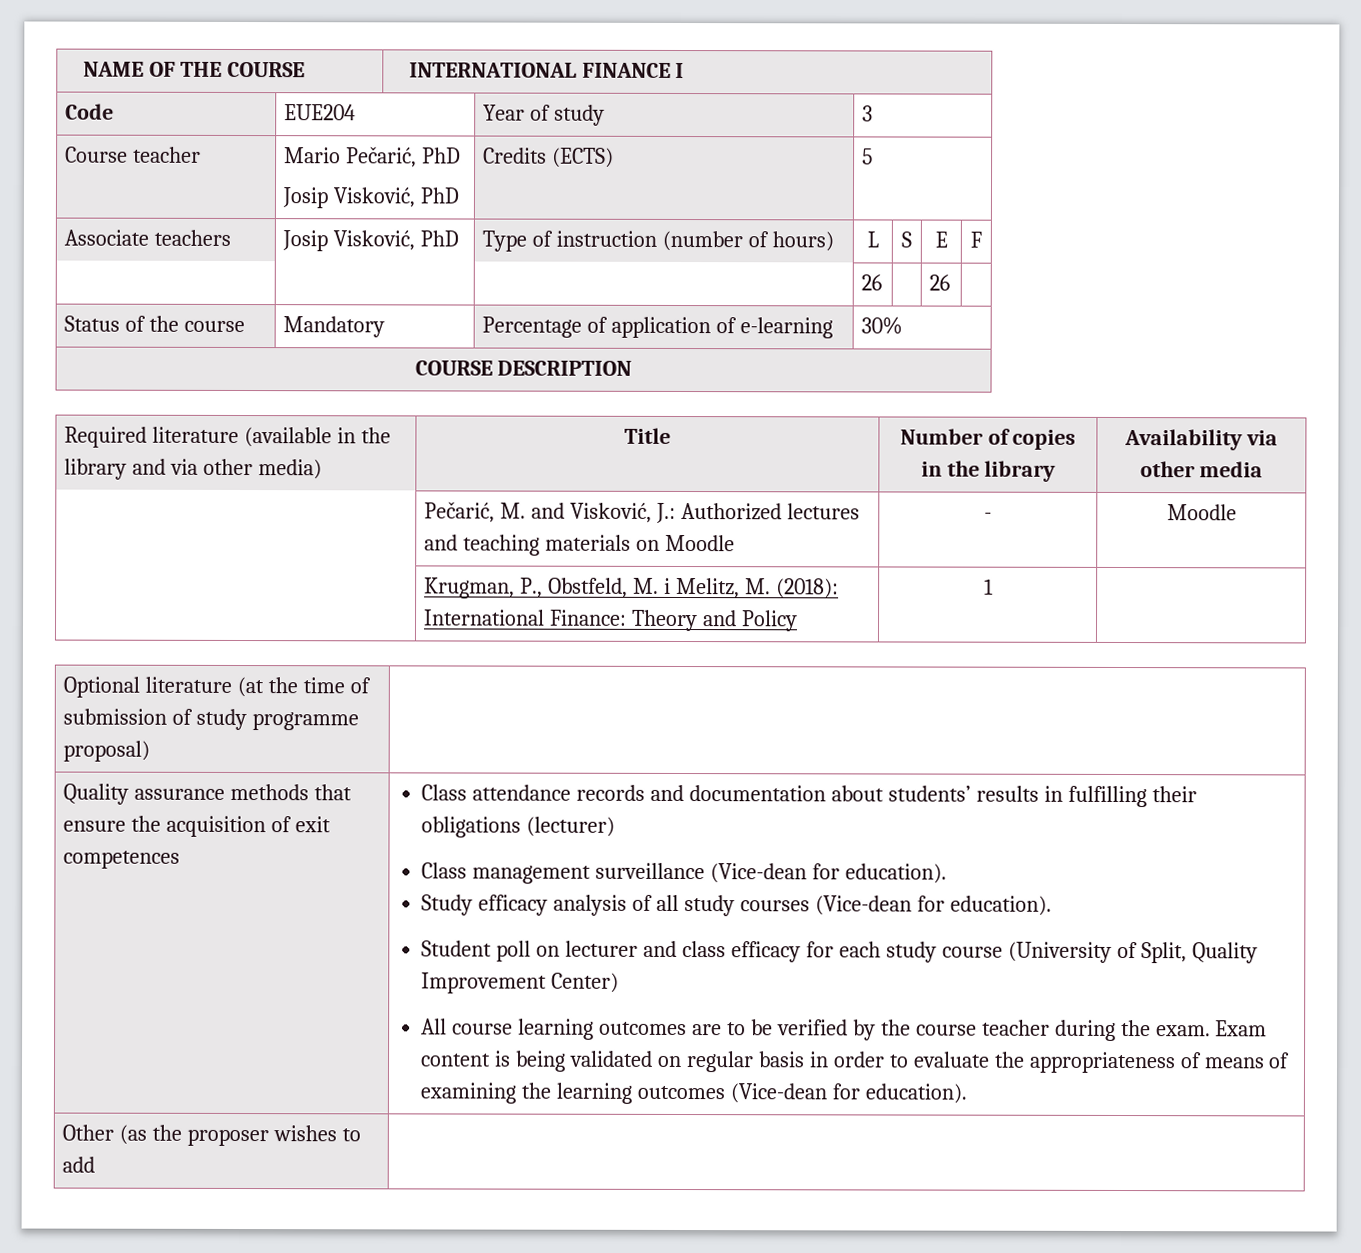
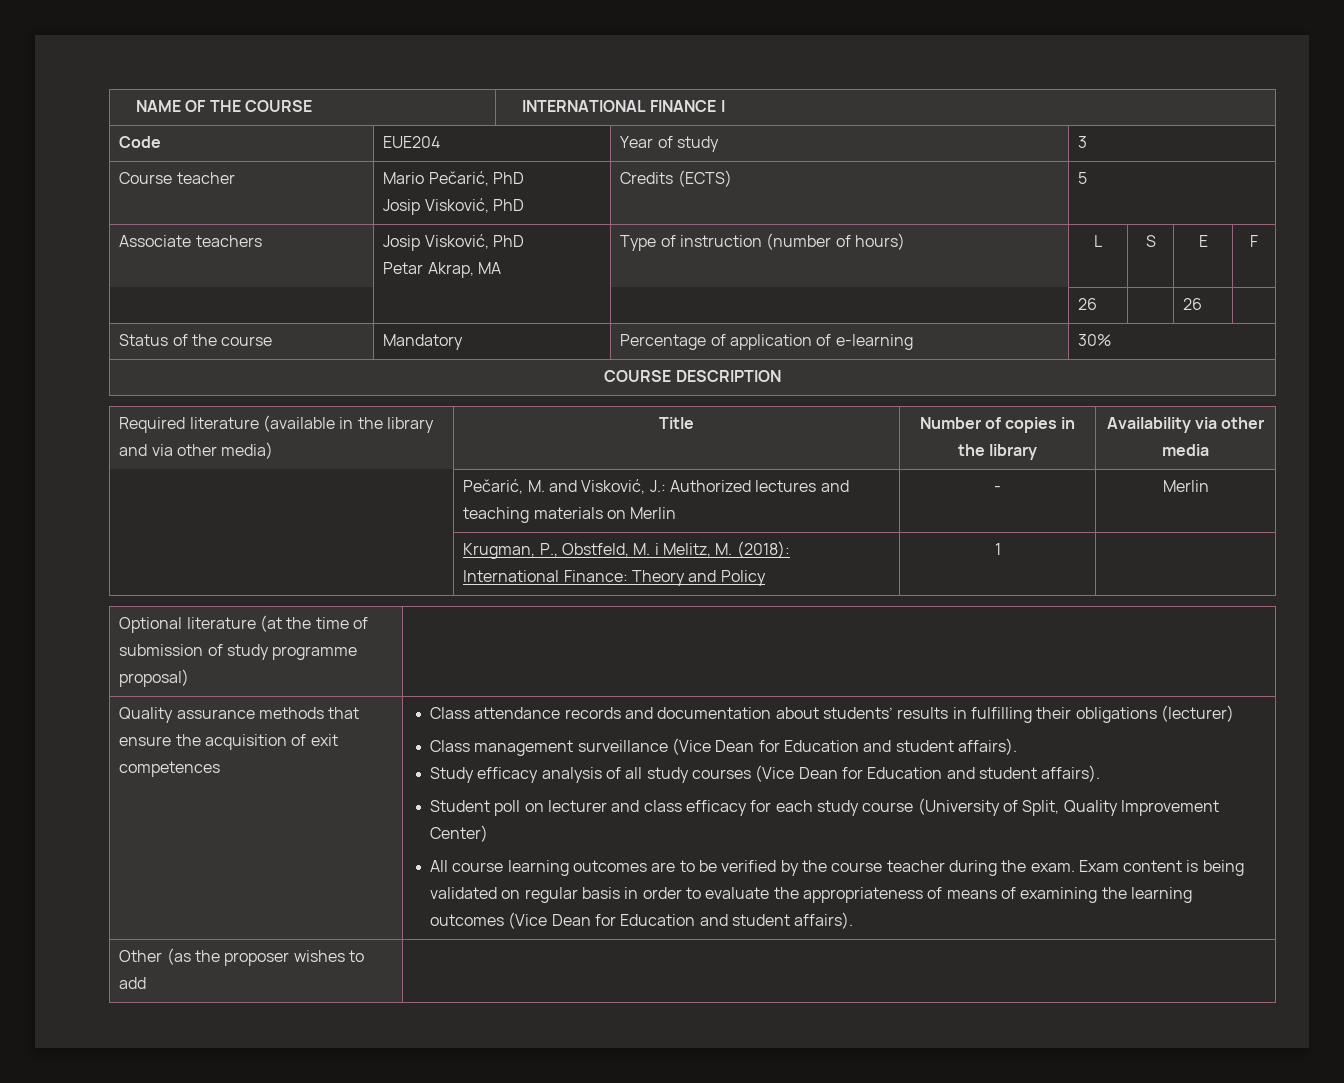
(460, 238) none -> [383,262,502,278] // Petar Akrap, MA
[664,534,735,552] Moodle -> [630,507,677,519] Merlin
[1166,504,1237,521] Moodle -> [1162,480,1209,492] Merlin
[710,863,948,884] (Vice-dean for education). -> [672,738,1017,755] (Vice Dean for Education and student affairs).
[814,895,1052,916] (Vice-dean for education). -> [755,765,1101,782] (Vice Dean for Education and student affairs).
[730,1083,968,1104] (Vice-dean for education). -> [508,912,854,929] (Vice Dean for Education and student affairs).

